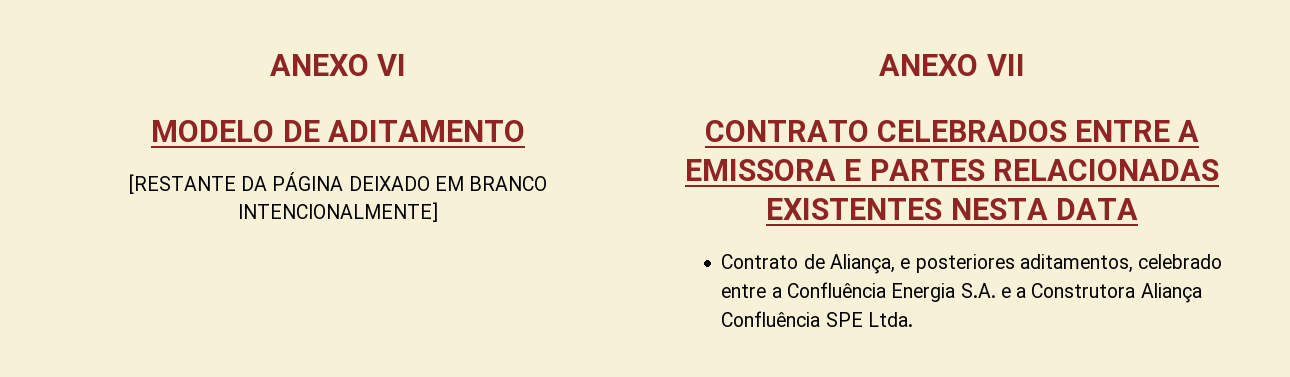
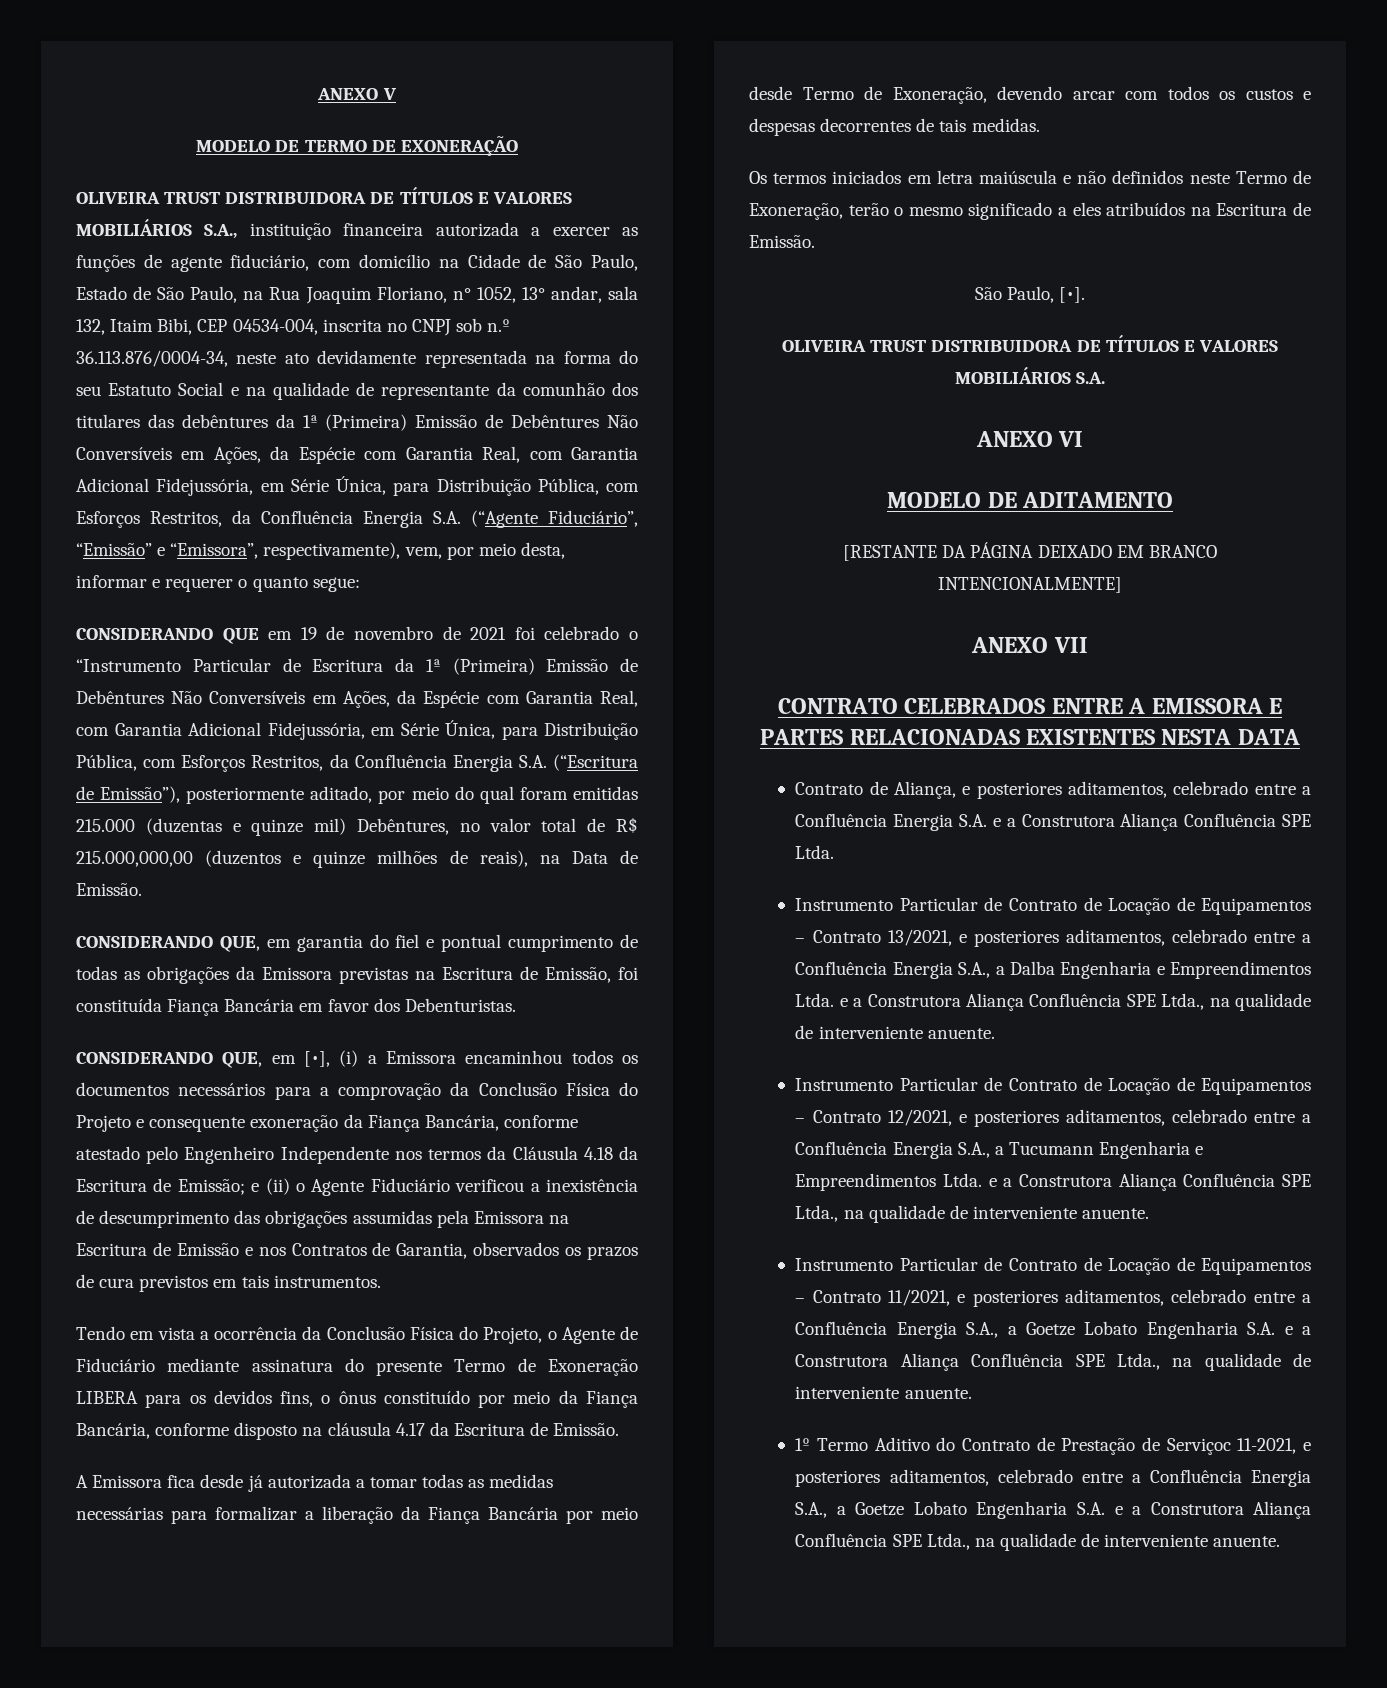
[269,54,369,76] ANEXO -> [317,88,397,100] [196,136,518,156] [76,187,572,204] [76,219,639,240] [76,254,639,272] [76,286,638,304] [76,318,511,336] [76,350,639,368] [76,382,638,400] [76,414,639,431] [76,446,639,464] [76,476,639,496] [76,510,638,528] [76,542,565,560] [76,575,360,592] [76,626,639,644] [76,658,638,675] [76,690,638,708] [76,720,638,740] [76,754,638,772] [76,786,639,804] [76,817,638,836] [76,850,638,868] [76,883,142,896] [76,934,639,952] [76,966,638,984] [76,998,516,1016] [76,1050,638,1068] [76,1082,638,1100] [76,1114,578,1132] [76,1146,638,1164] [76,1178,638,1196] [76,1210,569,1228] [76,1242,638,1260] [76,1274,381,1292] [76,1326,638,1344] [76,1358,638,1376] [76,1390,638,1408] [76,1422,620,1440] [76,1474,554,1492] [76,1506,638,1524] [749,86,1311,104] [749,118,1040,136] [749,170,1311,184] [749,202,1311,220] [749,235,815,248] [974,286,1086,303] [782,335,1278,352] [954,367,1106,384] [975,431,1053,447] ANEXO V // MODELO DE TERMO DE EXONERAÇÃO // OLIVEIRA TRUST DISTRIBUIDORA DE TÍTULOS E VALORES MOBILIÁRIOS S.A., instituição financeira autorizada a exercer as funções de agente fiduciário, com domicílio na Cidade de São Paulo, Estado de São Paulo, na Rua Joaquim Floriano, n° 1052, 13° andar, sala 132, Itaim Bibi, CEP 04534-004, inscrita no CNPJ sob n.º 36.113.876/0004-34, neste ato devidamente representada na forma do seu Estatuto Social e na qualidade de representante da comunhão dos titulares das debêntures da 1ª (Primeira) Emissão de Debêntures Não Conversíveis em Ações, da Espécie com Garantia Real, com Garantia Adicional Fidejussória, em Série Única, para Distribuição Pública, com Esforços Restritos, da Confluência Energia S.A. (“Agente Fiduciário”, “Emissão” e “Emissora”, respectivamente), vem, por meio desta, informar e requerer o quanto segue: // CONSIDERANDO QUE em 19 de novembro de 2021 foi celebrado o “Instrumento Particular de Escritura da 1ª (Primeira) Emissão de Debêntures Não Conversíveis em Ações, da Espécie com Garantia Real, com Garantia Adicional Fidejussória, em Série Única, para Distribuição Pública, com Esforços Restritos, da Confluência Energia S.A. (“Escritura de Emissão”), posteriormente aditado, por meio do qual foram emitidas 215.000 (duzentas e quinze mil) Debêntures, no valor total de R$ 215.000,000,00 (duzentos e quinze milhões de reais), na Data de Emissão. // CONSIDERANDO QUE, em garantia do fiel e pontual cumprimento de todas as obrigações da Emissora previstas na Escritura de Emissão, foi constituída Fiança Bancária em favor dos Debenturistas. // CONSIDERANDO QUE, em [•], (i) a Emissora encaminhou todos os documentos necessários para a comprovação da Conclusão Física do Projeto e consequente exoneração da Fiança Bancária, conforme atestado pelo Engenheiro Independente nos termos da Cláusula 4.18 da Escritura de Emissão; e (ii) o Agente Fiduciário verificou a inexistência de descumprimento das obrigações assumidas pela Emissora na Escritura de Emissão e nos Contratos de Garantia, observados os prazos de cura previstos em tais instrumentos. // Tendo em vista a ocorrência da Conclusão Física do Projeto, o Agente de Fiduciário mediante assinatura do presente Termo de Exoneração LIBERA para os devidos fins, o ônus constituído por meio da Fiança Bancária, conforme disposto na cláusula 4.17 da Escritura de Emissão. // A Emissora fica desde já autorizada a tomar todas as medidas necessárias para formalizar a liberação da Fiança Bancária por meio desde Termo de Exoneração, devendo arcar com todos os custos e despesas decorrentes de tais medidas. // Os termos iniciados em letra maiúscula e não definidos neste Termo de Exoneração, terão o mesmo significado a eles atribuídos na Escritura de Emissão. // São Paulo, [•]. // OLIVEIRA TRUST DISTRIBUIDORA DE TÍTULOS E VALORES MOBILIÁRIOS S.A. // ANEXO
(913, 319) none -> [795,897,1311,915] [795,929,1311,947] [795,961,1311,979] [795,993,1311,1011] [795,1025,995,1039] [795,1077,1311,1095] [795,1109,1311,1127] [795,1141,1204,1159] [795,1173,1311,1191] [795,1205,1150,1223] [795,1257,1311,1275] [795,1289,1311,1307] [795,1321,1311,1339] [795,1353,1311,1371] [795,1386,972,1399] [795,1437,1311,1455] [795,1469,1311,1487] [795,1501,1311,1519] [795,1533,1281,1551] // Instrumento Particular de Contrato de Locação de Equipamentos – Contrato 13/2021, e posteriores aditamentos, celebrado entre a Confluência Energia S.A., a Dalba Engenharia e Empreendimentos Ltda. e a Construtora Aliança Confluência SPE Ltda., na qualidade de interveniente anuente. // Instrumento Particular de Contrato de Locação de Equipamentos – Contrato 12/2021, e posteriores aditamentos, celebrado entre a Confluência Energia S.A., a Tucumann Engenharia e Empreendimentos Ltda. e a Construtora Aliança Confluência SPE Ltda., na qualidade de interveniente anuente. // Instrumento Particular de Contrato de Locação de Equipamentos – Contrato 11/2021, e posteriores aditamentos, celebrado entre a Confluência Energia S.A., a Goetze Lobato Engenharia S.A. e a Construtora Aliança Confluência SPE Ltda., na qualidade de interveniente anuente. // 1º Termo Aditivo do Contrato de Prestação de Serviçoc 11-2021, e posteriores aditamentos, celebrado entre a Confluência Energia S.A., a Goetze Lobato Engenharia S.A. e a Construtora Aliança Confluência SPE Ltda., na qualidade de interveniente anuente.

